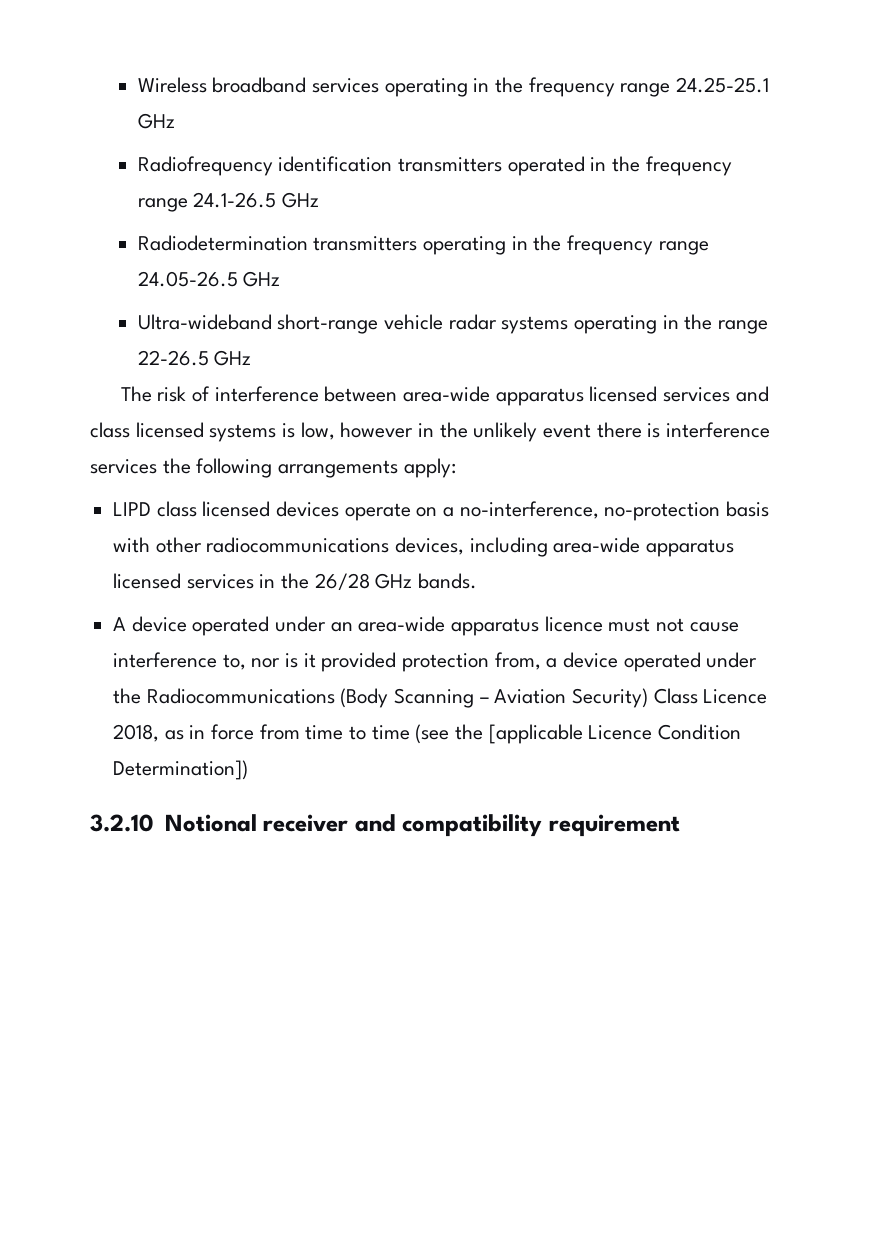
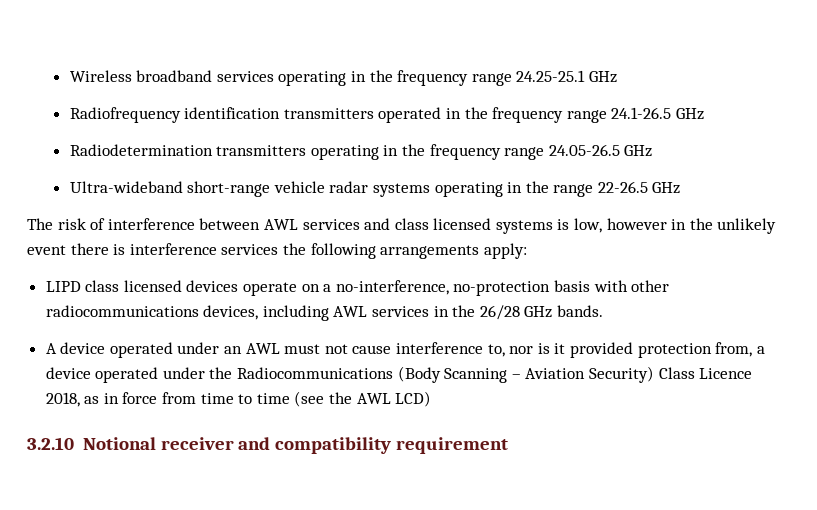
[403,386,658,406] area-wide apparatus licensed -> [263,219,298,230] AWL
[553,537,735,557] [113,573,182,589] area-wide apparatus licensed -> [333,306,368,317] AWL
[358,616,603,636] area-wide apparatus licence -> [245,343,280,354] AWL
[488,724,742,744] [113,760,249,780] [applicable Licence Condition Determination]) -> [356,391,432,407] AWL LCD)

